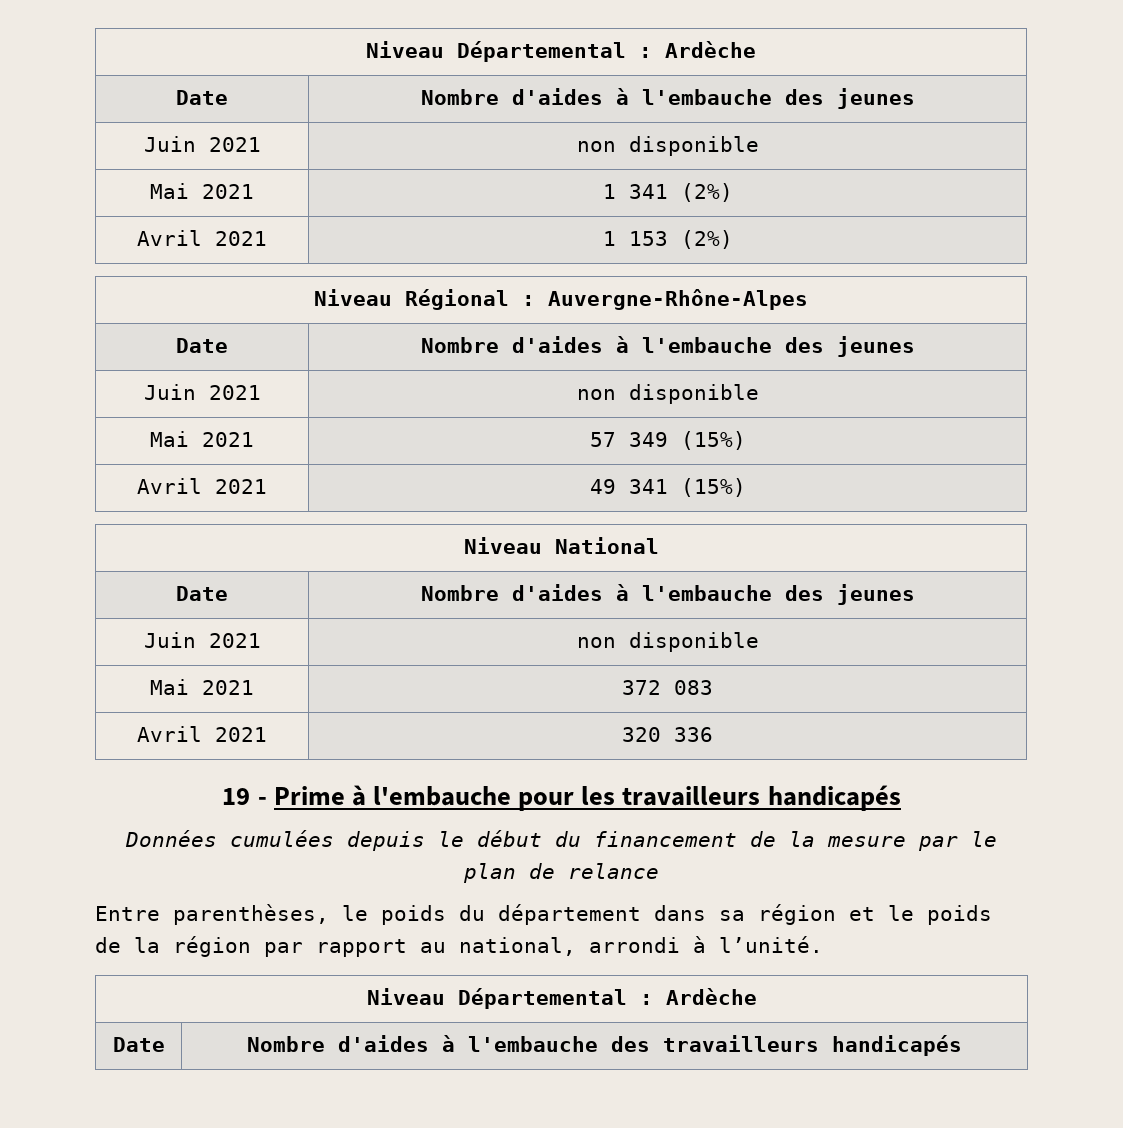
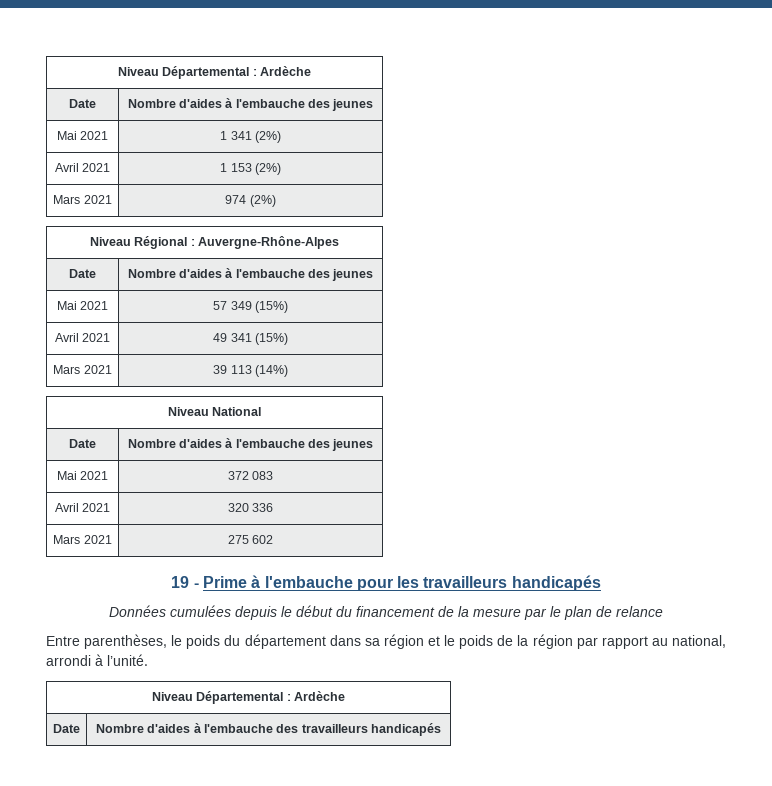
[143,136,261,152] [576,136,759,156] // Juin 2021 | non disponible -> (374, 105) none
(733, 239) none -> [53,195,112,204] [225,195,276,207] // Mars 2021 | 974 (2%)
[143,384,261,400] [576,384,759,404] // Juin 2021 | non disponible -> (374, 275) none
(746, 487) none -> [53,365,112,374] [213,365,288,377] // Mars 2021 | 39 113 (14%)
[143,632,261,648] [576,632,759,652] // Juin 2021 | non disponible -> (374, 445) none
(713, 734) none -> [53,535,112,544] [227,535,274,544] // Mars 2021 | 275 602

